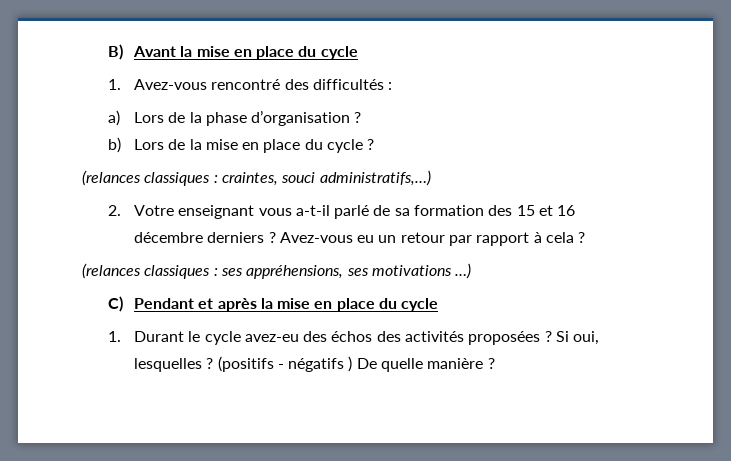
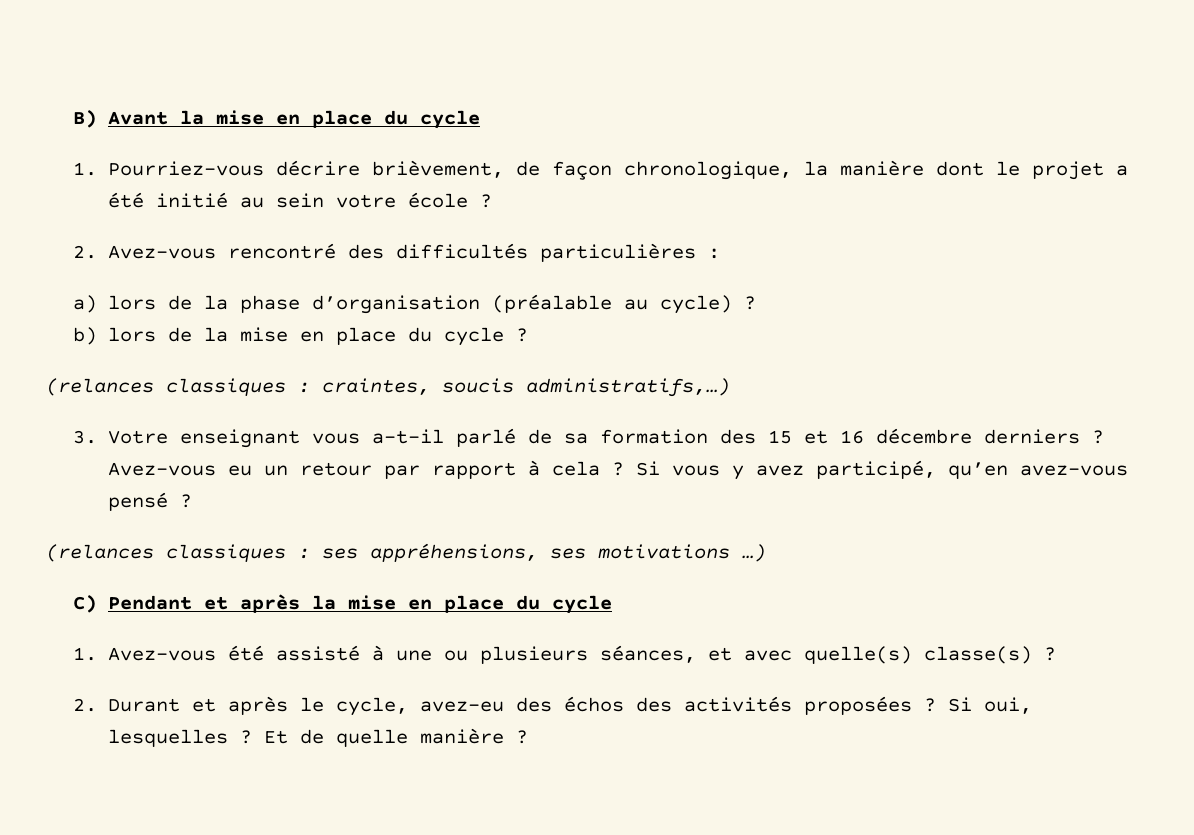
(121, 84) none -> [107,160,1128,180] [107,192,492,208] [73,245,98,259] Pourriez-vous décrire brièvement, de façon chronologique, la manière dont le projet a été initié au sein votre école ? // 2.
(384, 84) none -> [539,243,696,262] particulières
[133,112,164,123] Lors -> [107,295,156,310] lors
(351, 118) none -> [491,294,732,314] (préalable au cycle)
[133,139,164,150] Lors -> [107,327,156,342] lors
[281,172,316,183] souci -> [442,378,514,393] soucis
[107,205,121,216] 2. -> [73,430,98,444] 3.
(586, 237) none -> [635,460,1128,480] [107,492,192,511] Si vous y avez participé, qu’en avez-vous pensé ?
[133,331,241,345] Durant le cycle -> [107,645,1056,664] [73,696,408,716] Avez-vous été assisté à une ou plusieurs séances, et avec quelle(s) classe(s) ? // 2. Durant et après le cycle,
[217,356,377,372] (positifs - négatifs ) De -> [263,729,324,744] Et de

